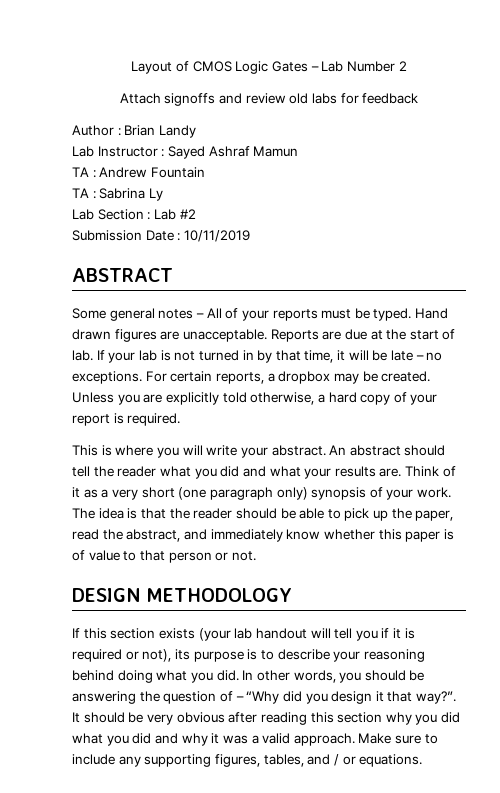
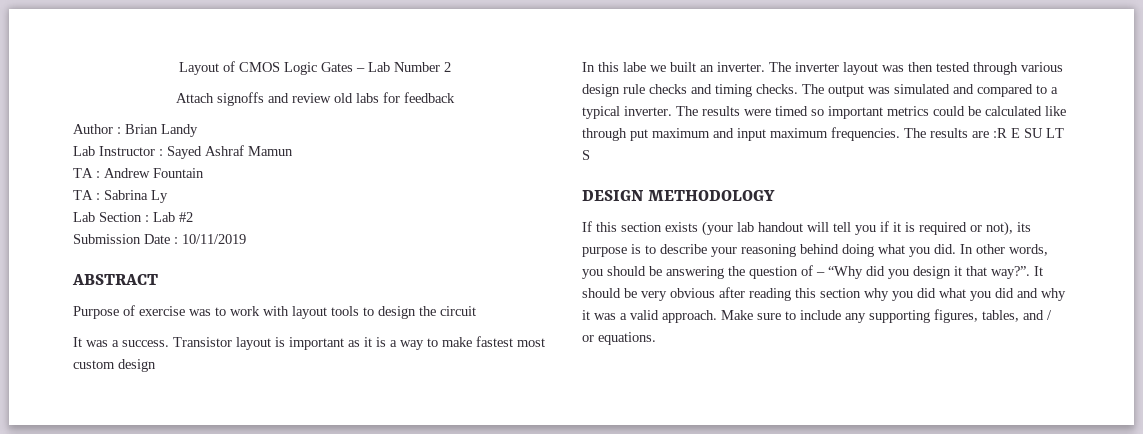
[72,308,449,321] [72,329,456,342] [72,350,443,363] [72,371,431,384] [72,392,438,405] [72,413,181,426] [72,445,446,458] [72,466,456,479] [72,487,452,500] [72,508,454,521] [72,529,454,542] [72,550,256,563] Some general notes – All of your reports must be typed. Hand drawn figures are unacceptable. Reports are due at the start of lab. If your lab is not turned in by that time, it will be late – no exceptions. For certain reports, a dropbox may be created. Unless you are explicitly told otherwise, a hard copy of your report is required. // This is where you will write your abstract. An abstract should tell the reader what you did and what your results are. Think of it as a very short (one paragraph only) synopsis of your work. The idea is that the reader should be able to pick up the paper, read the abstract, and immediately know whether this paper is of value to that person or not. -> [73,305,476,319] [73,336,545,350] [73,359,156,372] [582,62,1063,75] [582,84,1058,97] [582,106,1066,119] [582,127,1064,141] [582,150,590,160] Purpose of exercise was to work with layout tools to design the circuit // It was a success. Transistor layout is important as it is a way to make fastest most custom design // In this labe we built an inverter. The inverter layout was then tested through various design rule checks and timing checks. The output was simulated and compared to a typical inverter. The results were timed so important metrics could be calculated like through put maximum and input maximum frequencies. The results are :R E SU LT S

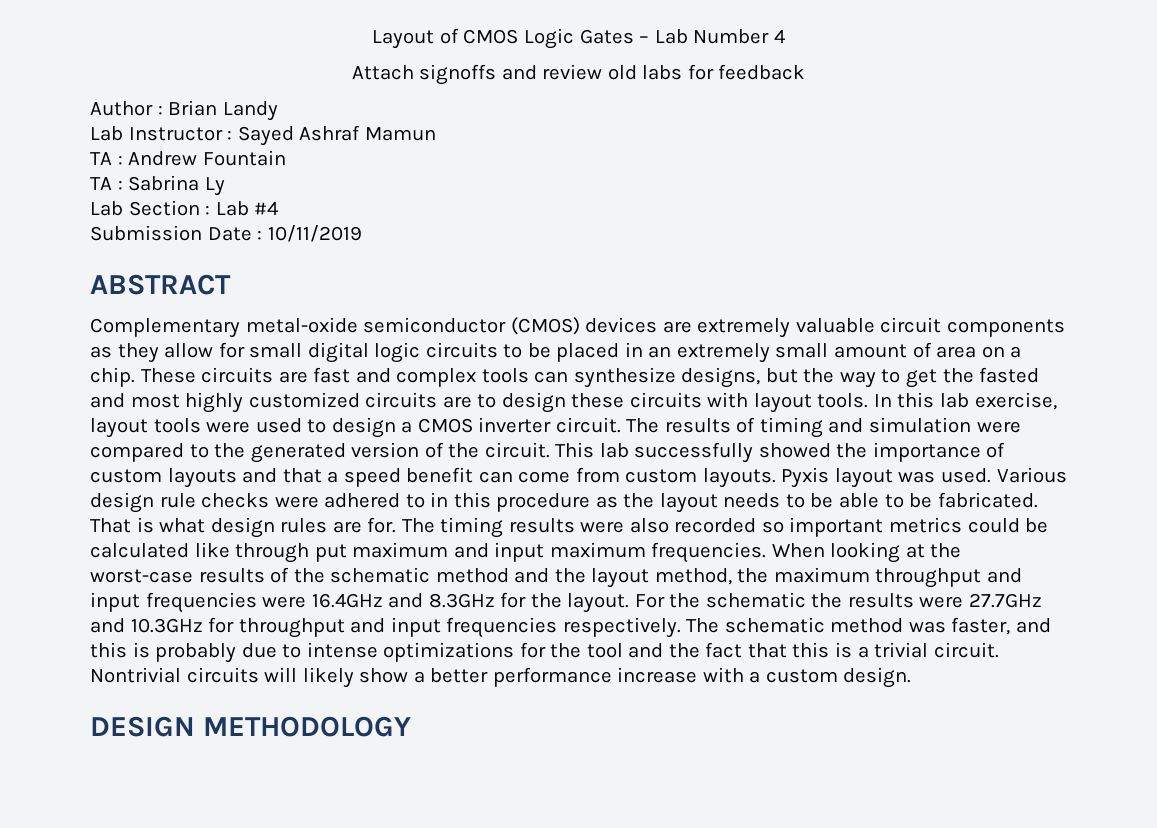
[444,62,451,72] 2 -> [773,29,785,43] 4
[179,212,193,222] #2 -> [254,201,279,215] #4
[73,305,476,319] [73,336,545,350] [73,359,156,372] [582,62,1063,75] [582,84,1058,97] [582,106,808,119] Purpose of exercise was to work with layout tools to design the circuit // It was a success. Transistor layout is important as it is a way to make fastest most custom design // In this labe we built an inverter. The inverter layout was then tested through various design rule checks and timing checks. The output was simulated and compared to a typical inverter. The results were timed -> [90,317,1065,338] [90,342,1022,363] [90,367,1040,388] [90,392,1057,413] [90,417,1021,438] [90,442,1006,463] [90,467,1067,488] [90,492,1038,513] [90,517,757,538] Complementary metal-oxide semiconductor (CMOS) devices are extremely valuable circuit components as they allow for small digital logic circuits to be placed in an extremely small amount of area on a chip. These circuits are fast and complex tools can synthesize designs, but the way to get the fasted and most highly customized circuits are to design these circuits with layout tools. In this lab exercise, layout tools were used to design a CMOS inverter circuit. The results of timing and simulation were compared to the generated version of the circuit. This lab successfully showed the importance of custom layouts and that a speed benefit can come from custom layouts. Pyxis layout was used. Various design rule checks were adhered to in this procedure as the layout needs to be able to be fabricated. That is what design rules are for. The timing results were also recorded
[904,128,1064,138] [582,150,590,160] [582,190,776,201] [582,221,1031,236] [582,244,1048,257] [582,265,1043,279] [582,287,1066,301] [582,309,1052,323] [582,332,656,345] The results are :R E SU LT S // DESIGN METHODOLOGY // If this section exists (your lab handout will tell you if it is required or not), its purpose is to describe your reasoning behind doing what you did. In other words, you should be answering the question of – “Why did you design it that way?”. It should be very obvious after reading this section why you did what you did and why it was a valid approach. Make sure to include any supporting figures, tables, and / or equations. -> [771,542,962,563] [90,567,1022,588] [90,592,1043,613] [90,617,1051,638] [90,642,999,663] [90,667,912,688] [90,716,411,737] When looking at the worst-case results of the schematic method and the layout method, the maximum throughput and input frequencies were 16.4GHz and 8.3GHz for the layout. For the schematic the results were 27.7GHz and 10.3GHz for throughput and input frequencies respectively. The schematic method was faster, and this is probably due to intense optimizations for the tool and the fact that this is a trivial circuit. Nontrivial circuits will likely show a better performance increase with a custom design. // DESIGN METHODOLOGY

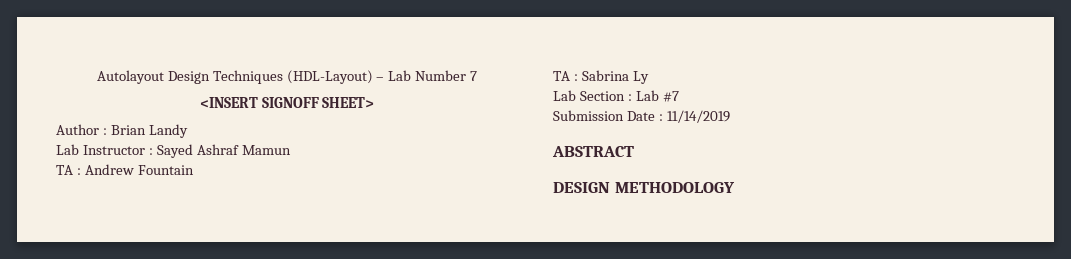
[372,28,785,49] [351,64,806,85] Layout of CMOS Logic Gates – Lab Number 4 // Attach signoffs and review old labs for feedback -> [96,70,478,84] [199,97,375,108] Autolayout Design Techniques (HDL-Layout) – Lab Number 7 // <INSERT SIGNOFF SHEET>
[254,201,279,215] #4 -> [662,91,679,102] #7
[267,225,362,242] 10/11/2019 -> [666,110,730,123] 11/14/2019
[90,317,1065,338] [90,342,1022,363] [90,367,1040,388] [90,392,1057,413] [90,417,1021,438] [90,442,1006,463] [90,467,1067,488] [90,492,1038,513] [90,517,1049,538] [90,542,962,563] [90,567,1022,588] [90,592,1043,613] [90,617,1051,638] [90,642,999,663] [90,667,912,688] // Complementary metal-oxide semiconductor (CMOS) devices are extremely valuable circuit components as they allow for small digital logic circuits to be placed in an extremely small amount of area on a chip. These circuits are fast and complex tools can synthesize designs, but the way to get the fasted and most highly customized circuits are to design these circuits with layout tools. In this lab exercise, layout tools were used to design a CMOS inverter circuit. The results of timing and simulation were compared to the generated version of the circuit. This lab successfully showed the importance of custom layouts and that a speed benefit can come from custom layouts. Pyxis layout was used. Various design rule checks were adhered to in this procedure as the layout needs to be able to be fabricated. That is what design rules are for. The timing results were also recorded so important metrics could be calculated like through put maximum and input maximum frequencies. When looking at the worst-case results of the schematic method and the layout method, the maximum throughput and input frequencies were 16.4GHz and 8.3GHz for the layout. For the schematic the results were 27.7GHz and 10.3GHz for throughput and input frequencies respectively. The schematic method was faster, and this is probably due to intense optimizations for the tool and the fact that this is a trivial circuit. Nontrivial circuits will likely show a better performance increase with a custom design. -> (634, 151) none

